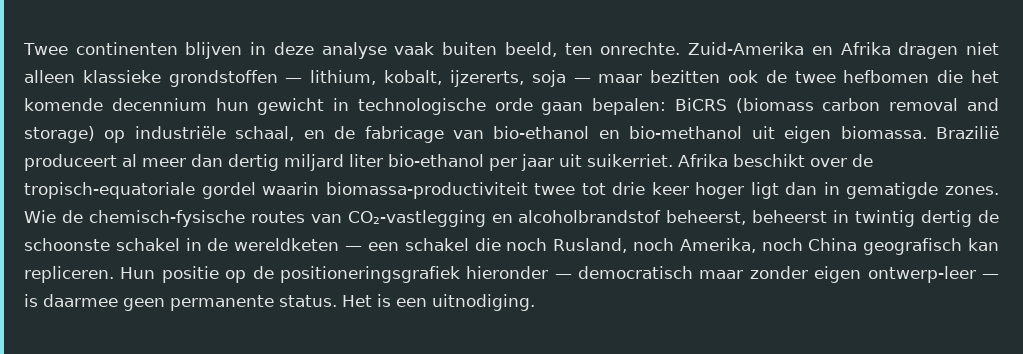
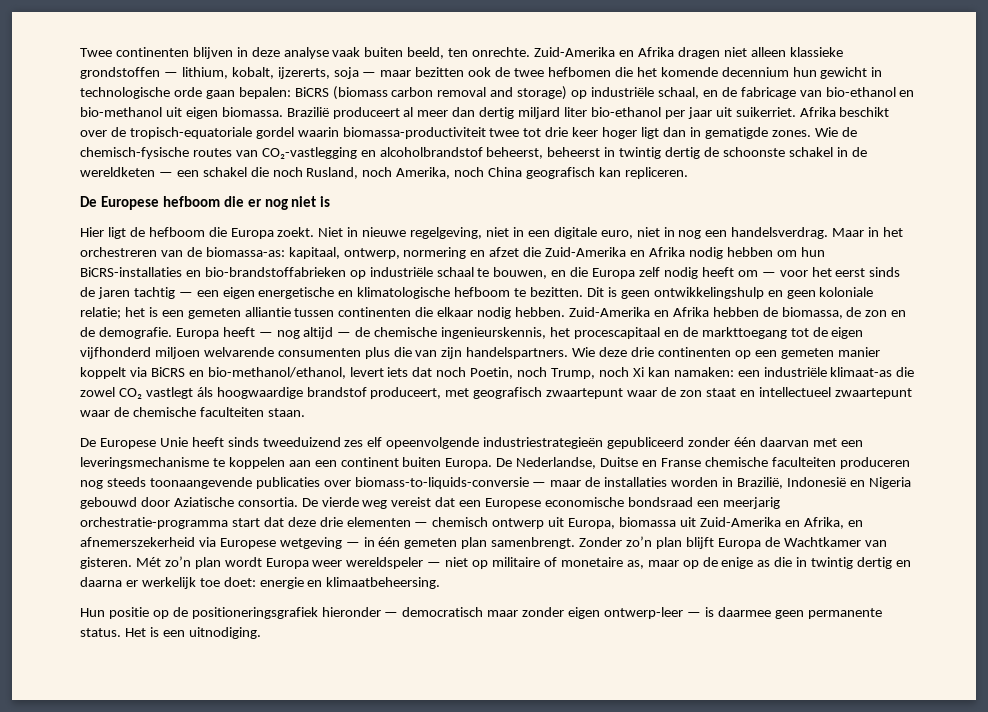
(114, 274) none -> [80,196,331,210] [80,227,904,239] [80,247,825,259] [80,267,901,279] [80,287,874,299] [80,307,907,319] [80,327,864,339] [80,347,880,359] [80,367,915,379] [80,387,912,399] [80,407,305,417] [80,437,863,449] [80,457,910,469] [80,477,911,489] [80,497,780,509] [80,517,863,529] [80,536,887,549] [80,556,911,569] [80,577,441,589] // De Europese hefboom die er nog niet is // Hier ligt de hefboom die Europa zoekt. Niet in nieuwe regelgeving, niet in een digitale euro, niet in nog een handelsverdrag. Maar in het orchestreren van de biomassa-as: kapitaal, ontwerp, normering en afzet die Zuid-Amerika en Afrika nodig hebben om hun BiCRS-installaties en bio-brandstoffabrieken op industriële schaal te bouwen, en die Europa zelf nodig heeft om — voor het eerst sinds de jaren tachtig — een eigen energetische en klimatologische hefboom te bezitten. Dit is geen ontwikkelingshulp en geen koloniale relatie; het is een gemeten alliantie tussen continenten die elkaar nodig hebben. Zuid-Amerika en Afrika hebben de biomassa, de zon en de demografie. Europa heeft — nog altijd — de chemische ingenieurskennis, het procescapitaal en de markttoegang tot de eigen vijfhonderd miljoen welvarende consumenten plus die van zijn handelspartners. Wie deze drie continenten op een gemeten manier koppelt via BiCRS en bio-methanol/ethanol, levert iets dat noch Poetin, noch Trump, noch Xi kan namaken: een industriële klimaat-as die zowel CO₂ vastlegt áls hoogwaardige brandstof produceert, met geografisch zwaartepunt waar de zon staat en intellectueel zwaartepunt waar de chemische faculteiten staan. // De Europese Unie heeft sinds tweeduizend zes elf opeenvolgende industriestrategieën gepubliceerd zonder één daarvan met een leveringsmechanisme te koppelen aan een continent buiten Europa. De Nederlandse, Duitse en Franse chemische faculteiten produceren nog steeds toonaangevende publicaties over biomass-to-liquids-conversie — maar de installaties worden in Brazilië, Indonesië en Nigeria gebouwd door Aziatische consortia. De vierde weg vereist dat een Europese economische bondsraad een meerjarig orchestratie-programma start dat deze drie elementen — chemisch ontwerp uit Europa, biomassa uit Zuid-Amerika en Afrika, en afnemerszekerheid via Europese wetgeving — in één gemeten plan samenbrengt. Zonder zo’n plan blijft Europa de Wachtkamer van gisteren. Mét zo’n plan wordt Europa weer wereldspeler — niet op militaire of monetaire as, maar op de enige as die in twintig dertig en daarna er werkelijk toe doet: energie en klimaatbeheersing. //

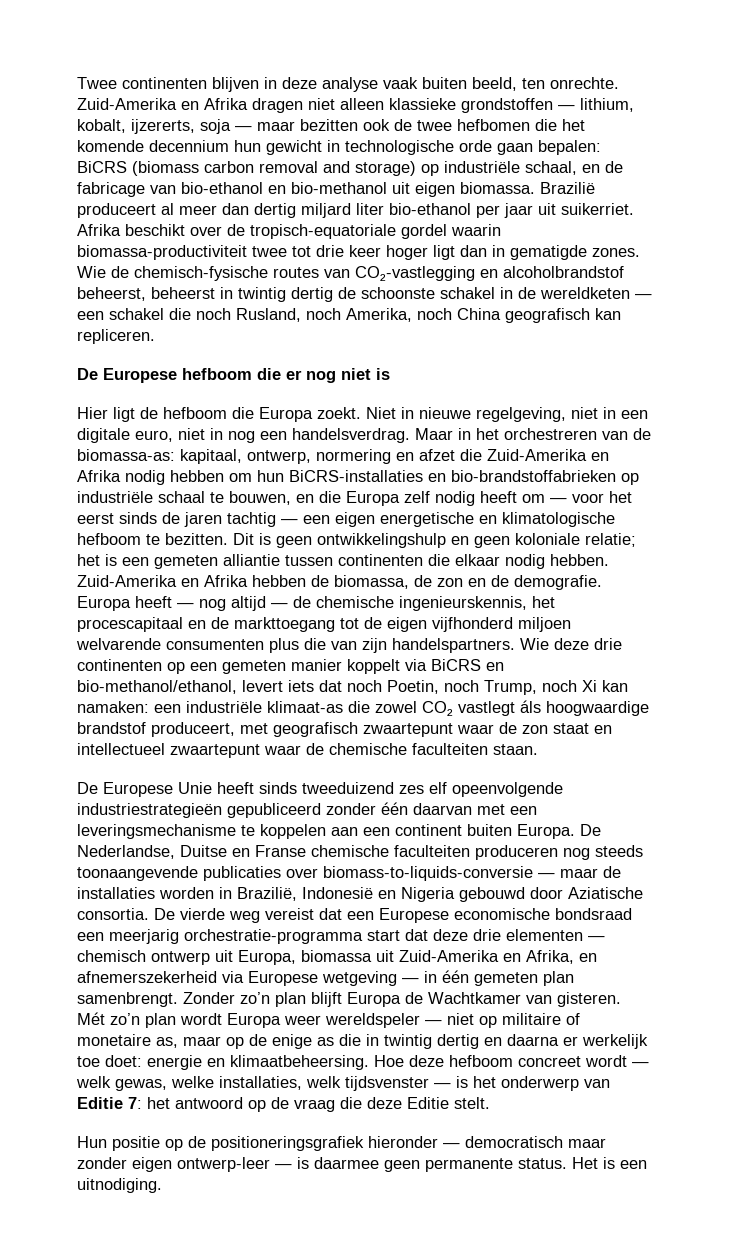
(441, 583) none -> [374,1055,649,1067] [76,1076,610,1091] [77,1097,490,1112] Hoe deze hefboom concreet wordt — welk gewas, welke installaties, welk tijdsvenster — is het onderwerp van Editie 7: het antwoord op de vraag die deze Editie stelt.

